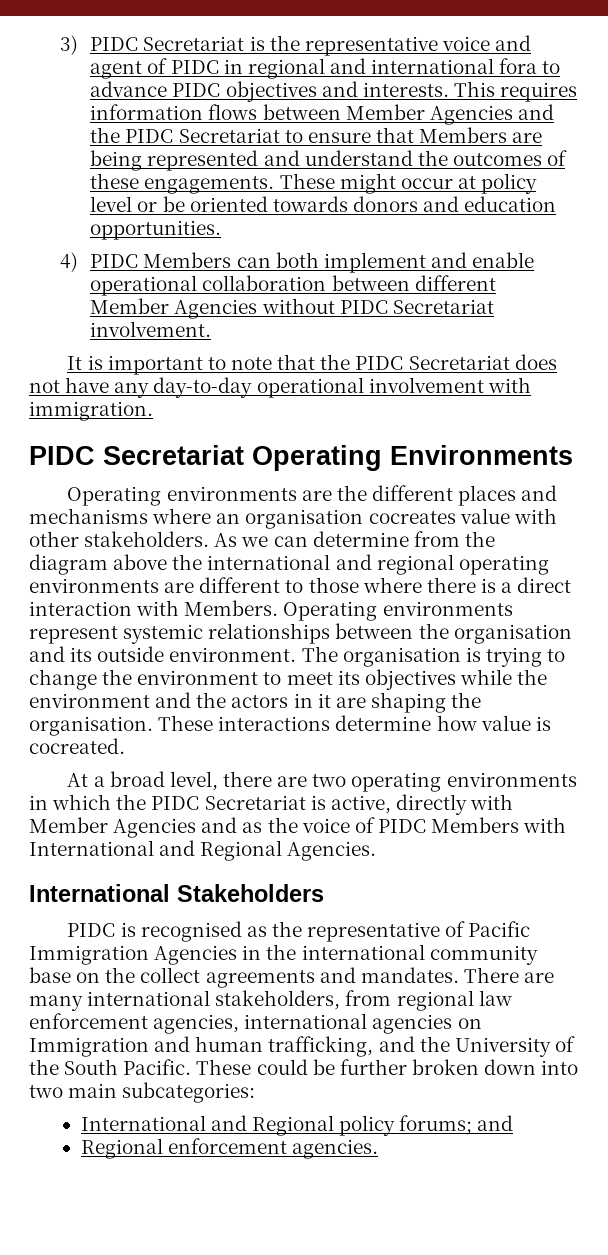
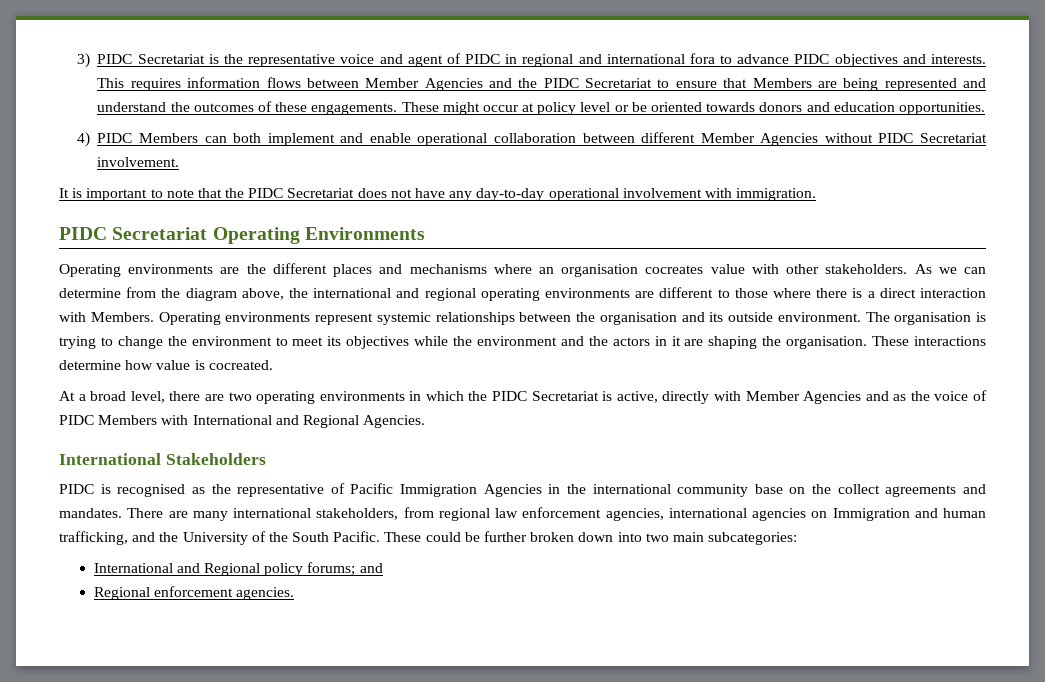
[113,554,168,570] above -> [241,288,284,300] above,

